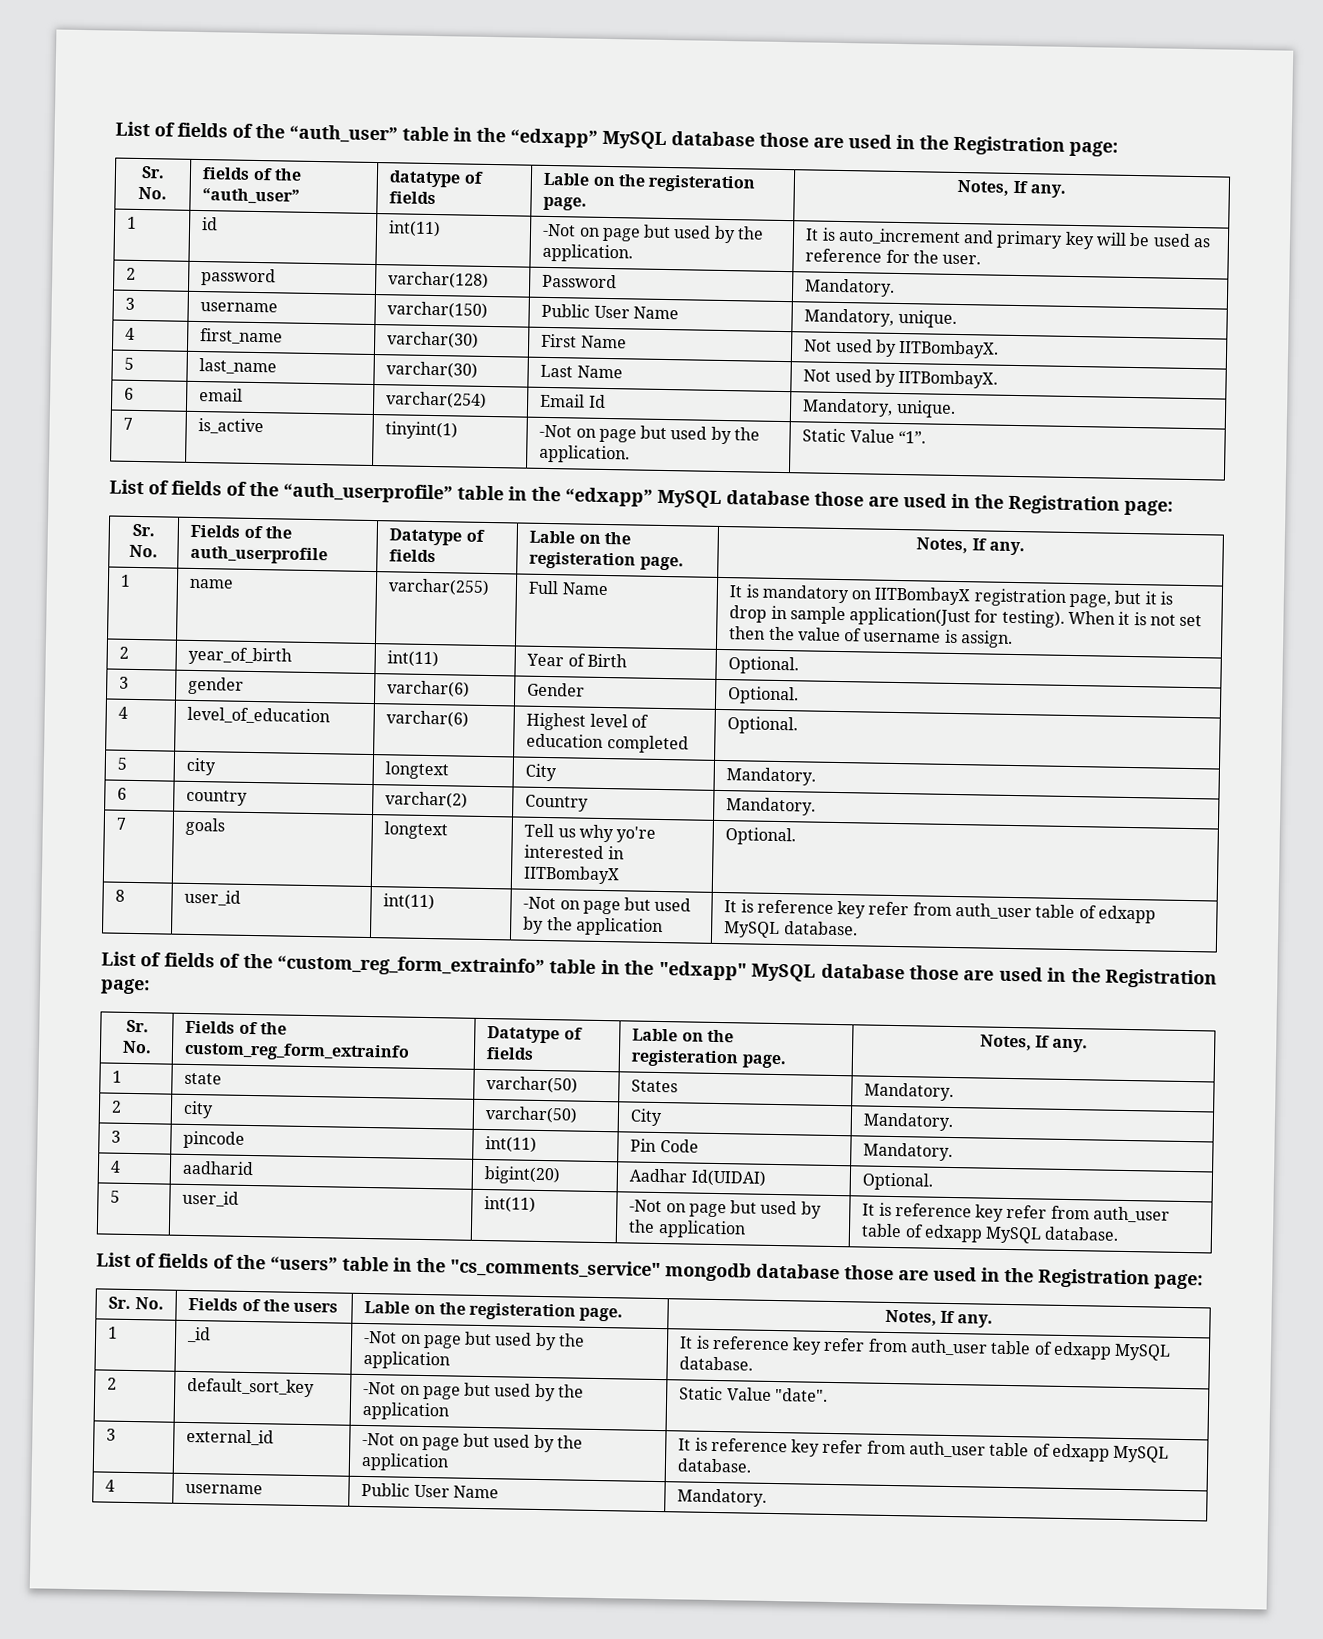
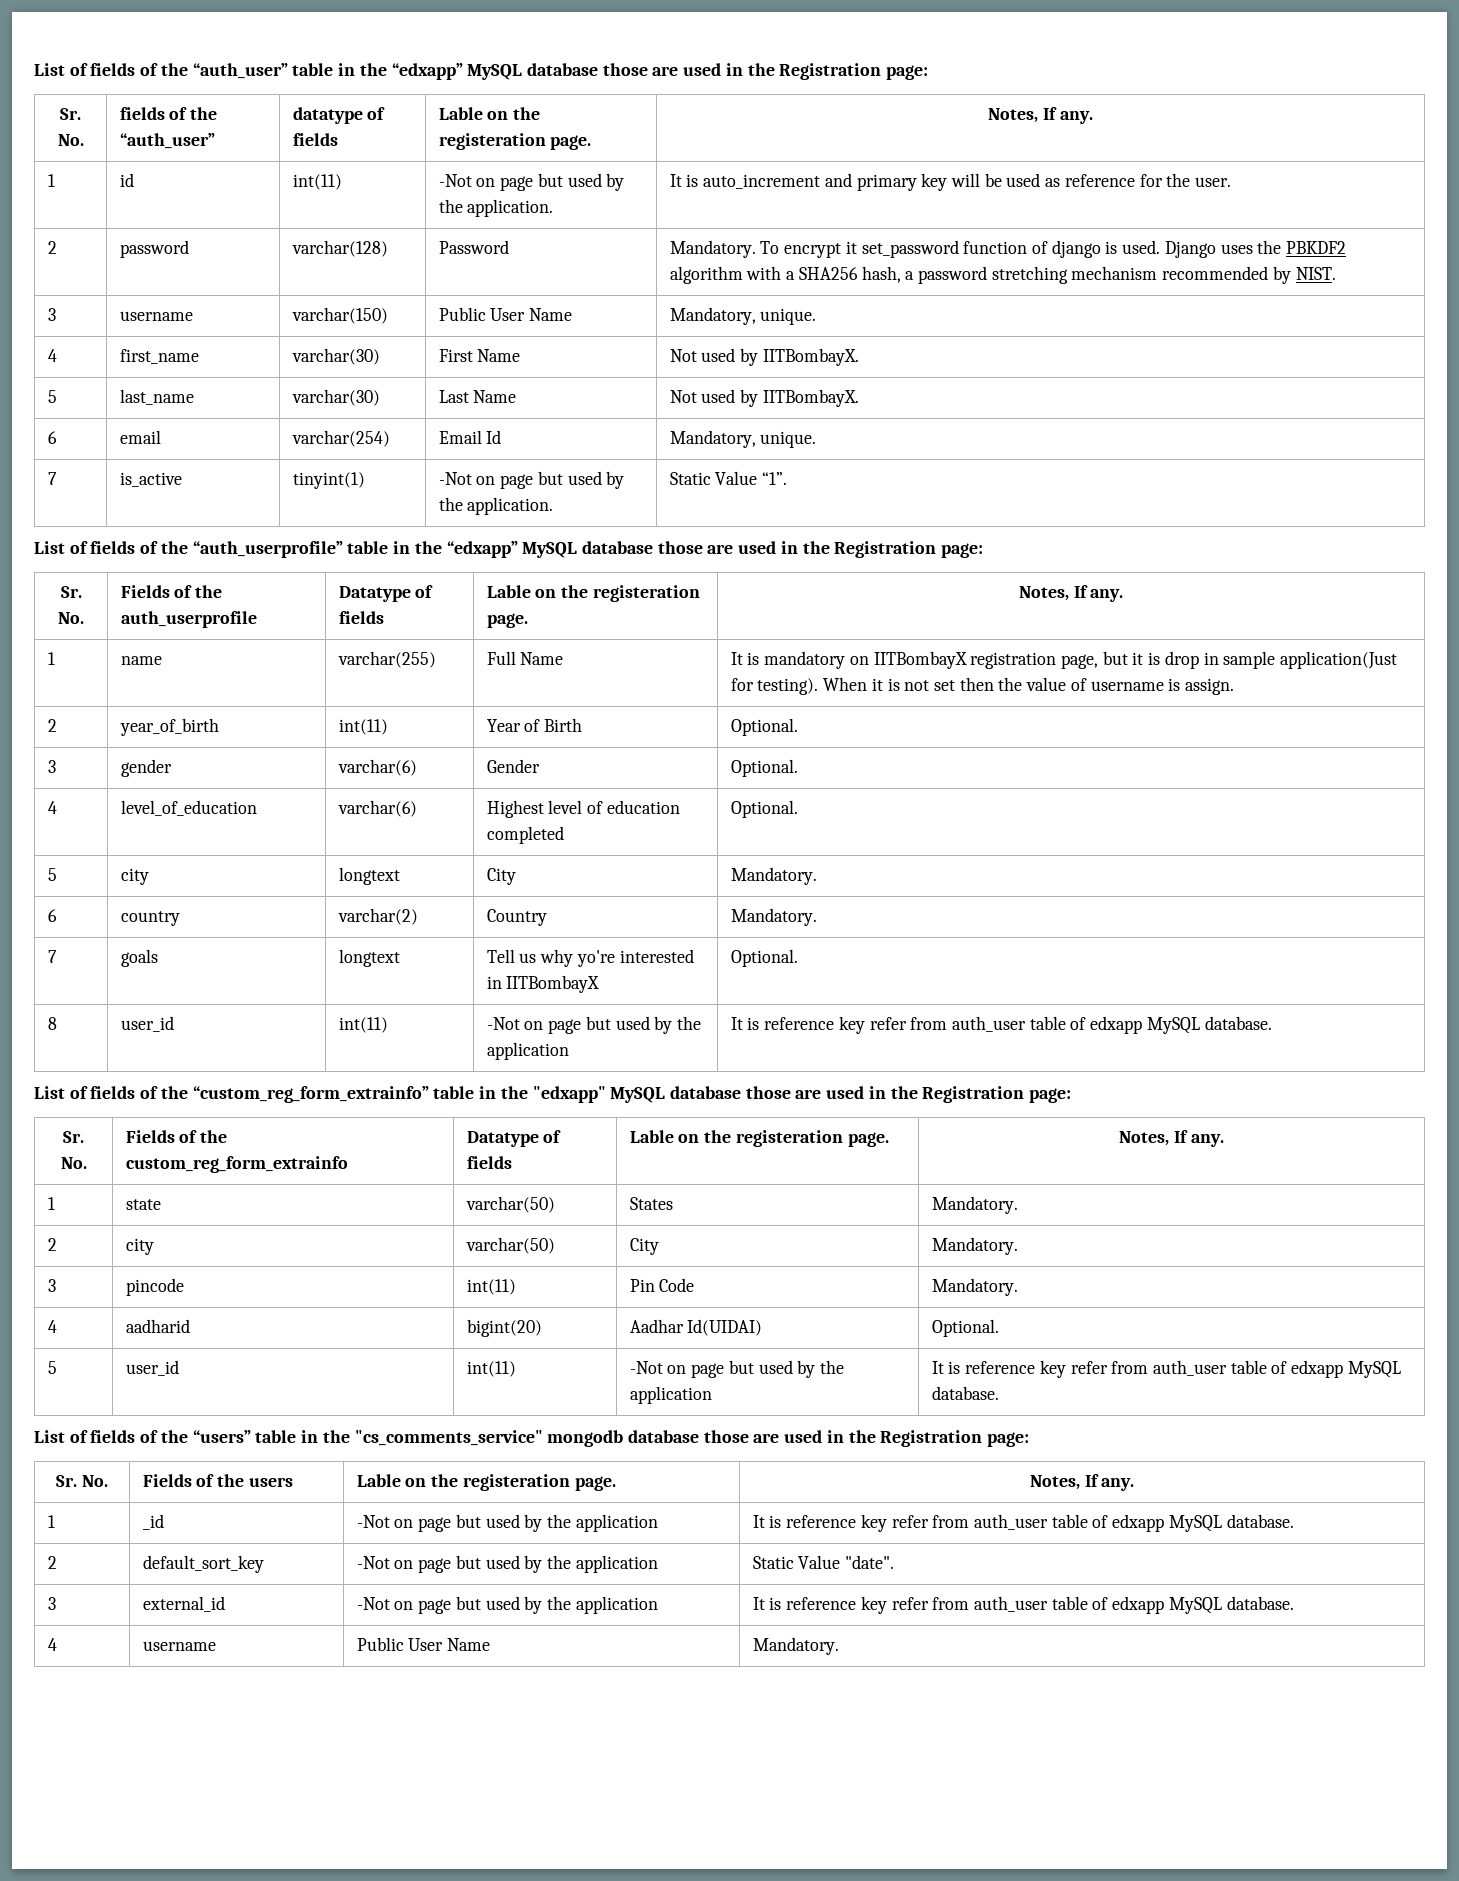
(896, 287) none -> [760,240,1347,258] [669,266,1336,284] To encrypt it set_password function of django is used. Django uses the PBKDF2 algorithm with a SHA256 hash, a password stretching mechanism recommended by NIST.

